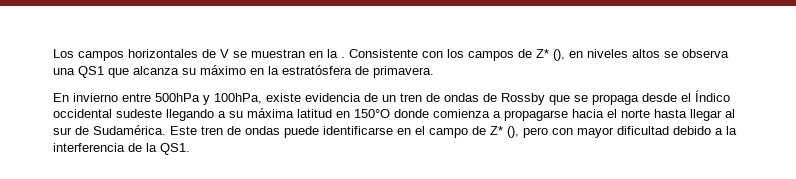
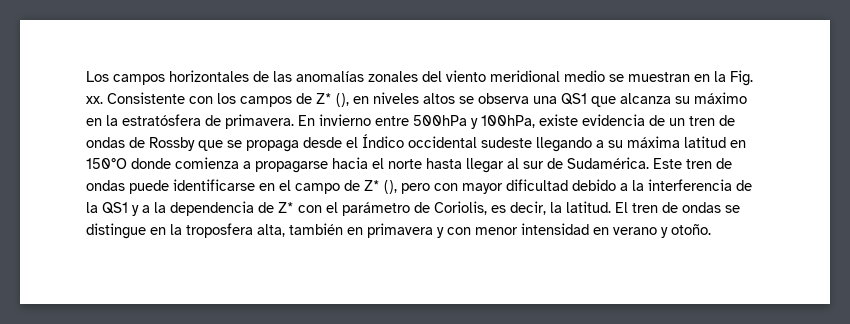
[220,49,229,58] V -> [273,70,605,82] las anomalías zonales del viento meridional medio
[341,57,345,58] . -> [730,70,753,86] [86,96,103,104] Fig. xx.
(434, 72) // -> (294, 121) none
[160,143,190,155] QS1. -> [102,201,740,216] [86,223,711,239] QS1 y a la dependencia de Z* con el parámetro de Coriolis, es decir, la latitud. El tren de ondas se distingue en la troposfera alta, también en primavera y con menor intensidad en verano y otoño.

